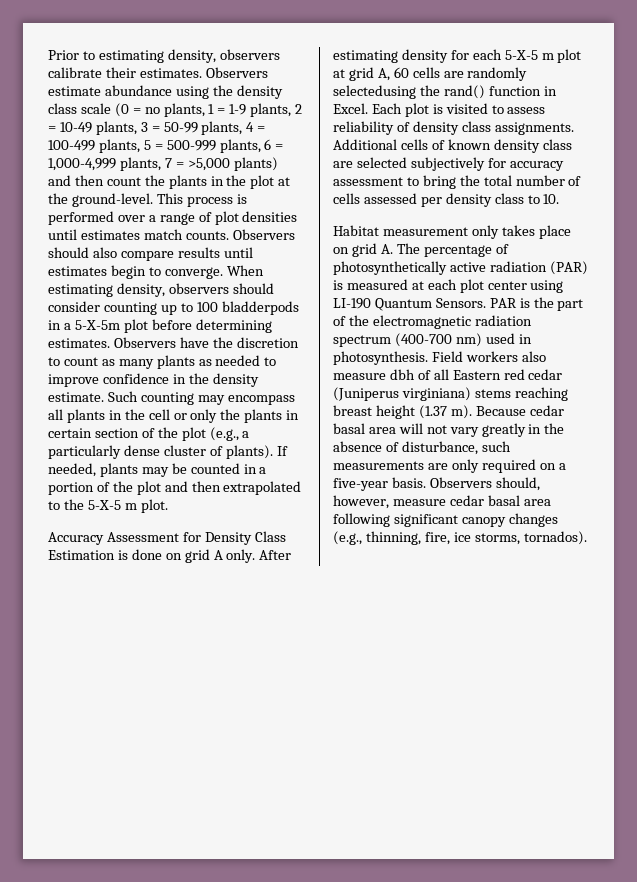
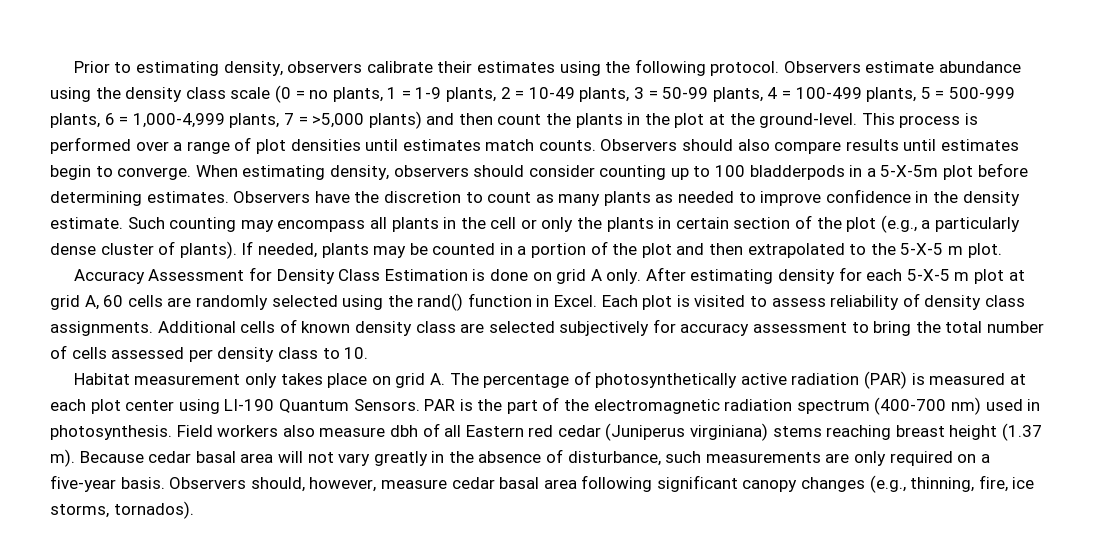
[139,68,202,78] estimates. -> [476,59,780,76] estimates using the following protocol.
[333,85,416,99] selectedusing -> [271,295,384,310] selected using

